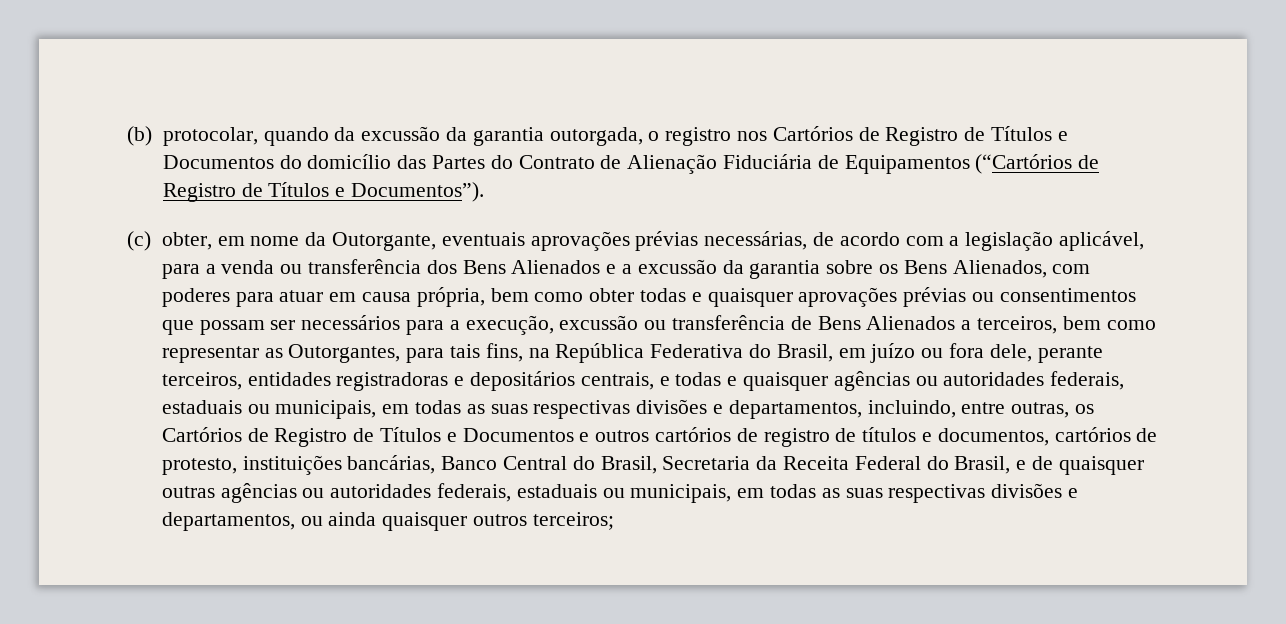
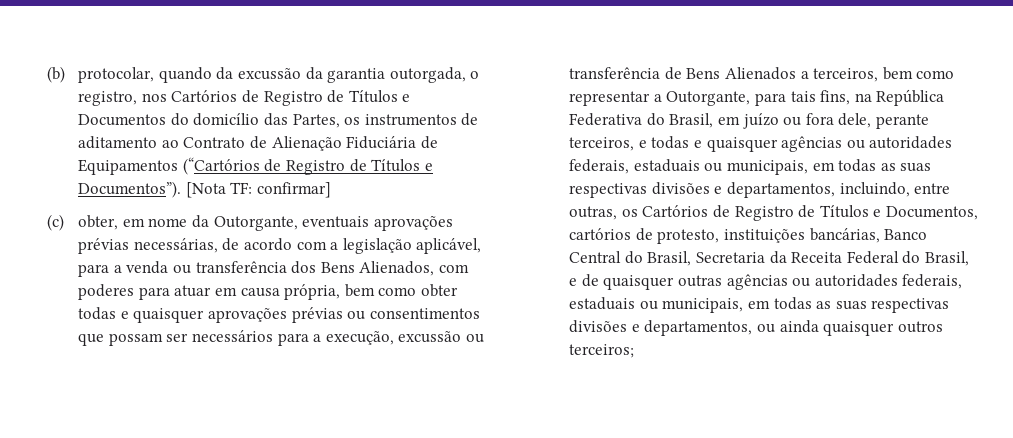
[665,127,732,146] registro -> [78,91,138,106] registro,
[431,155,513,169] Partes do -> [292,113,479,128] [78,136,179,149] Partes, os instrumentos de aditamento ao
(484, 192) none -> [185,182,331,198] [Nota TF: confirmar]
[511,259,947,279] Alienados e a excussão da garantia sobre os Bens -> (355, 267) none
[264,344,401,363] as Outorgantes, -> [653,91,751,106] a Outorgante,
[247,371,654,391] entidades registradoras e depositários centrais, -> (635, 144) none
[462,427,1049,447] Documentos e outros cartórios de registro de títulos e documentos, -> [885,206,978,220] Documentos,

